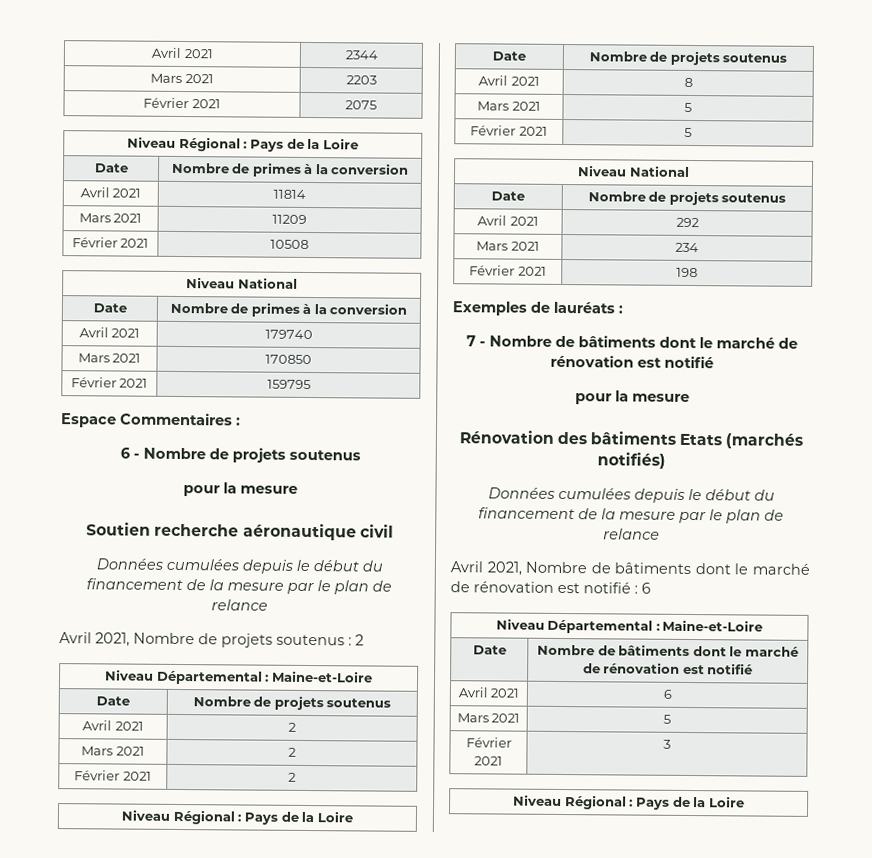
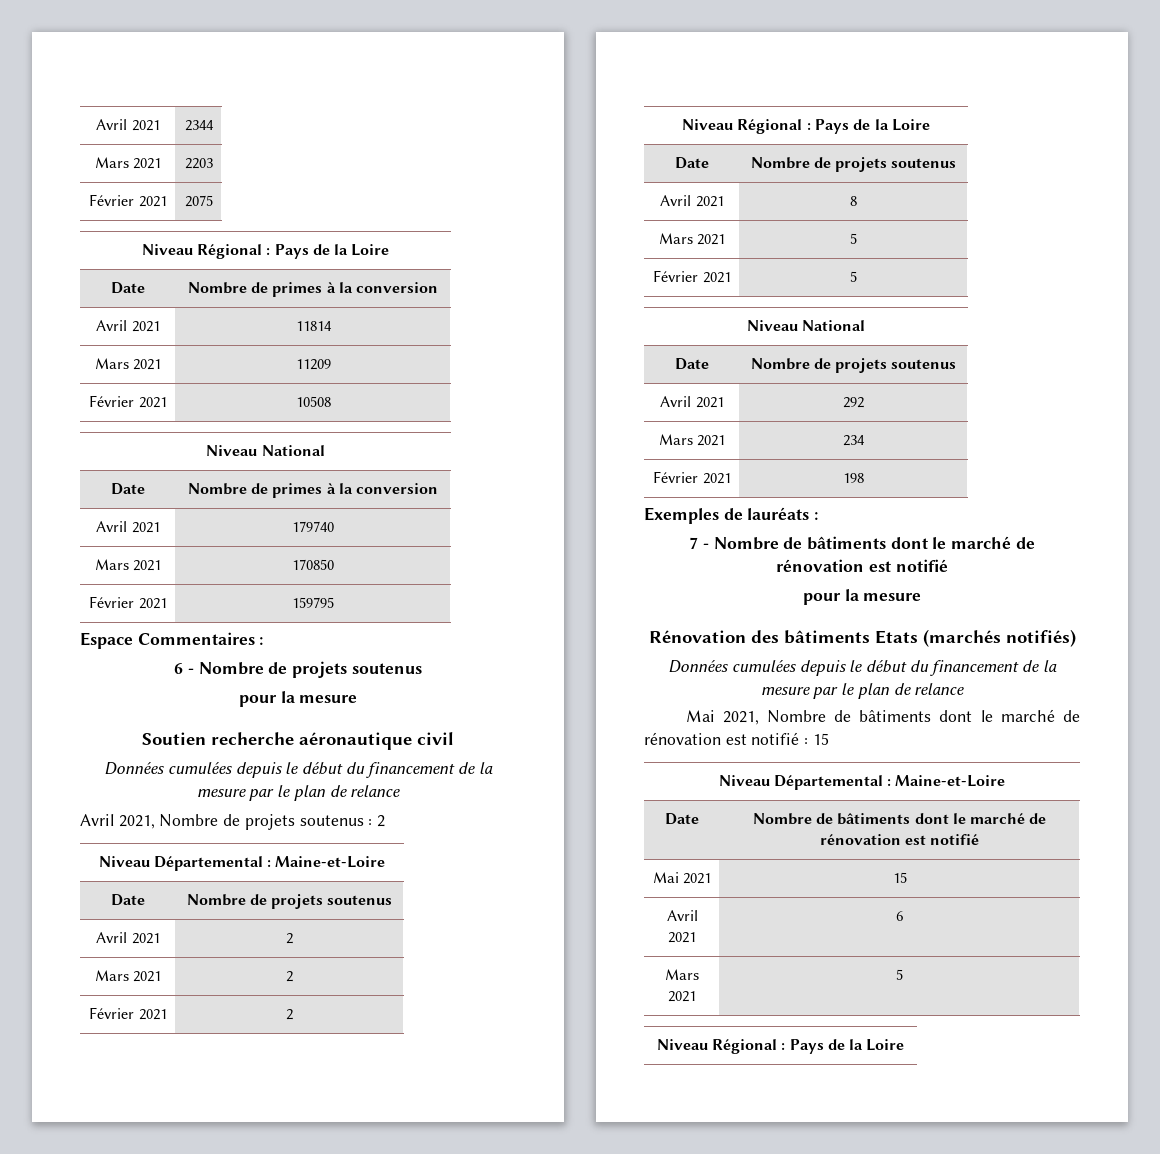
[450,561,483,573] Avril -> [685,710,715,722] Mai
[641,582,651,594] 6 -> [812,733,829,745] 15
(754, 669) none -> [652,872,712,884] [892,872,907,883] // Mai 2021 | 15
[465,737,512,748] [474,756,503,766] [663,739,671,749] // Février 2021 | 3 -> (903, 974) none

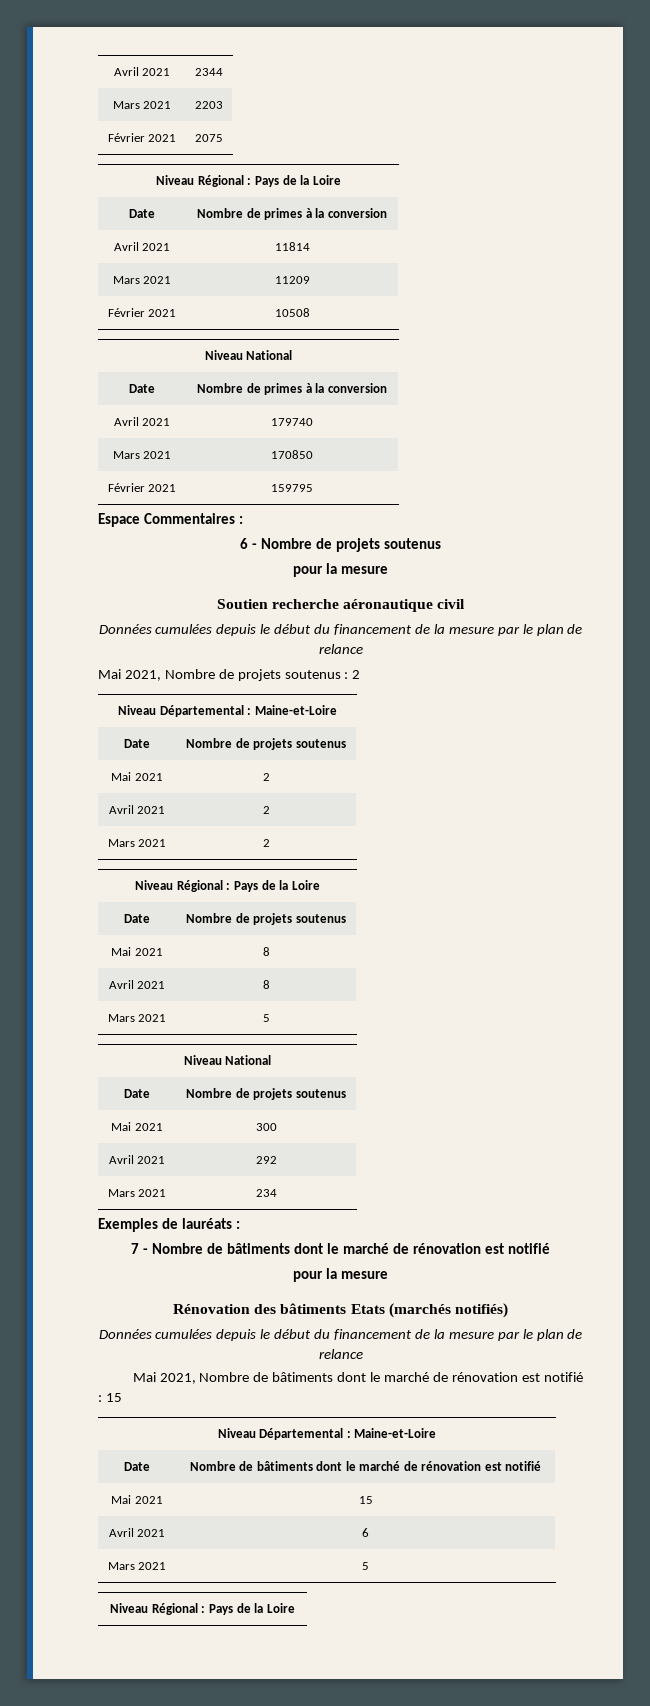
[80,814,114,826] Avril -> [98,669,121,679] Mai
(393, 900) none -> [111,772,163,781] [262,773,270,781] // Mai 2021 | 2
[89,1007,167,1020] [286,1009,293,1020] // Février 2021 | 2 -> (270, 843) none
(957, 163) none -> [111,947,163,956] [262,947,270,956] // Mai 2021 | 8
[653,270,731,283] [850,271,857,282] // Février 2021 | 5 -> (270, 1018) none
(957, 364) none -> [111,1122,163,1131] [255,1123,277,1131] // Mai 2021 | 300
[653,471,731,484] [843,473,864,483] // Février 2021 | 198 -> (277, 1193) none

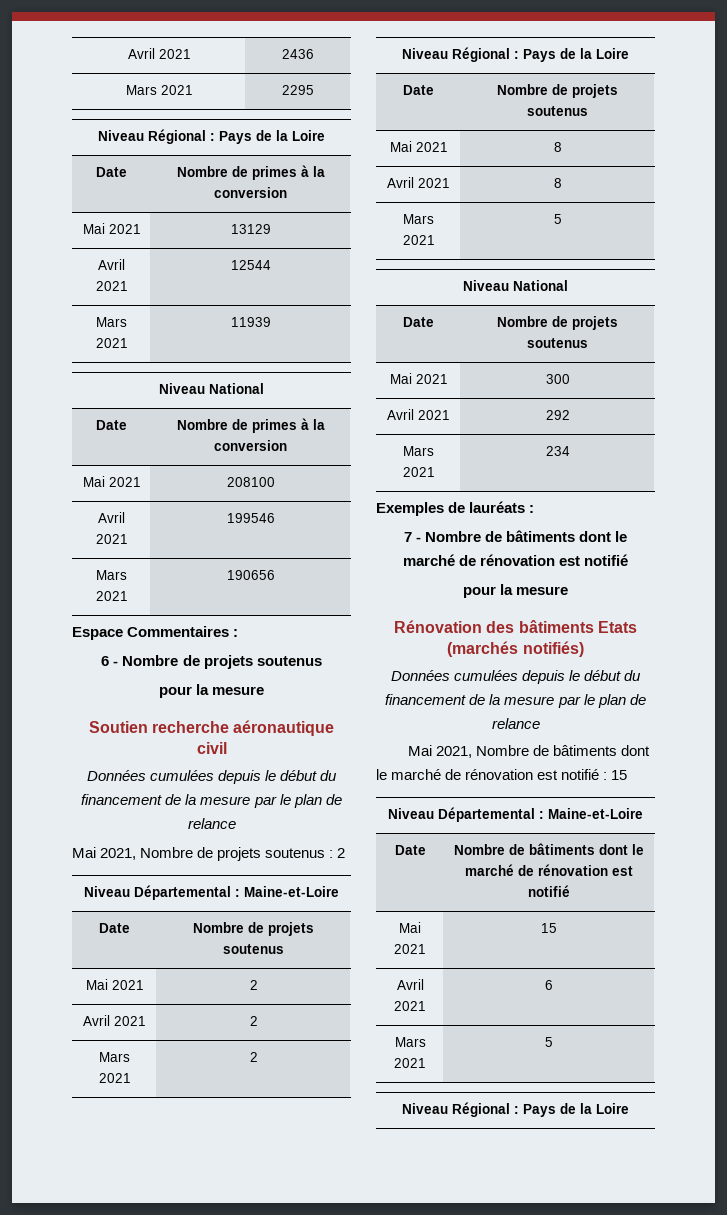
[113,67,171,76] [195,68,223,76] [112,101,172,109] [195,101,223,109] [107,133,177,142] [195,134,223,142] Avril 2021 | 2344 // Mars 2021 | 2203 // Février 2021 | 2075 -> [127,48,191,59] [282,49,314,59] [125,85,193,95] [282,85,314,95] Avril 2021 | 2436 // Mars 2021 | 2295
[113,242,171,251] [274,242,310,251] [112,276,172,284] [274,276,310,284] [107,308,177,317] [274,308,310,317] // Avril 2021 | 11814 // Mars 2021 | 11209 // Février 2021 | 10508 -> [82,223,141,234] [230,224,271,234] [98,259,125,270] [95,281,128,291] [230,260,271,270] [96,317,127,327] [95,338,128,348] [230,317,271,327] // Mai 2021 | 13129 // Avril 2021 | 12544 // Mars 2021 | 11939
[113,417,171,426] [271,418,313,426] [112,451,172,459] [271,450,313,459] [107,483,177,492] [271,484,313,492] // Avril 2021 | 179740 // Mars 2021 | 170850 // Février 2021 | 159795 -> [82,476,141,487] [226,477,275,487] [98,512,125,523] [95,534,128,544] [226,513,275,523] [96,570,127,580] [95,591,128,601] [226,570,275,580] // Mai 2021 | 208100 // Avril 2021 | 199546 // Mars 2021 | 190656

